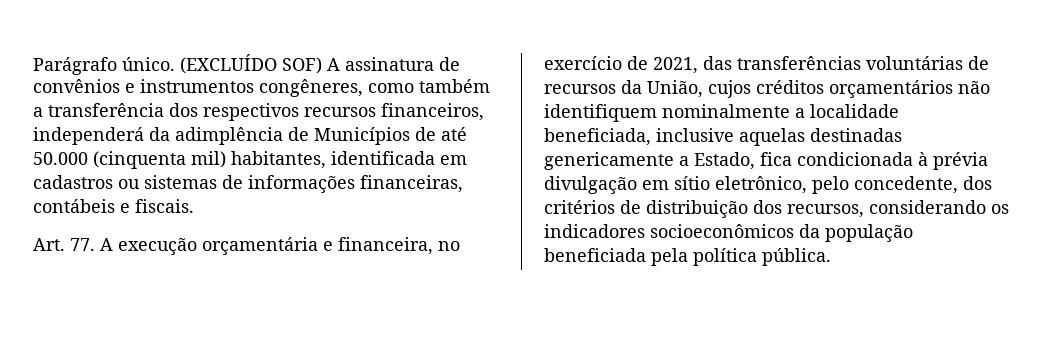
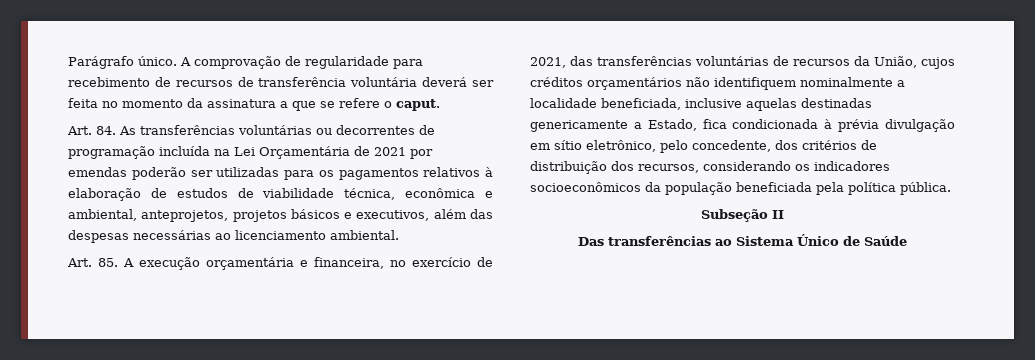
[180,54,460,74] [33,79,490,97] [33,103,484,121] [33,127,467,145] [33,151,467,169] [33,175,463,193] [33,199,194,213] [33,238,95,251] (EXCLUÍDO SOF) A assinatura de convênios e instrumentos congêneres, como também a transferência dos respectivos recursos financeiros, independerá da adimplência de Municípios de até 50.000 (cinquenta mil) habitantes, identificada em cadastros ou sistemas de informações financeiras, contábeis e fiscais. // Art. 77. -> [180,56,423,69] [68,77,494,87] [68,98,440,111] [67,125,435,135] [68,146,433,159] [68,167,493,180] [68,188,493,201] [68,209,493,222] [68,230,399,243] [67,258,118,267] A comprovação de regularidade para recebimento de recursos de transferência voluntária deverá ser feita no momento da assinatura a que se refere o caput. // Art. 84. As transferências voluntárias ou decorrentes de programação incluída na Lei Orçamentária de 2021 por emendas poderão ser utilizadas para os pagamentos relativos à elaboração de estudos de viabilidade técnica, econômica e ambiental, anteprojetos, projetos básicos e executivos, além das despesas necessárias ao licenciamento ambiental. // Art. 85.
(831, 257) none -> [701,209,784,222] [578,234,907,246] // Subseção II // Das transferências ao Sistema Único de Saúde

